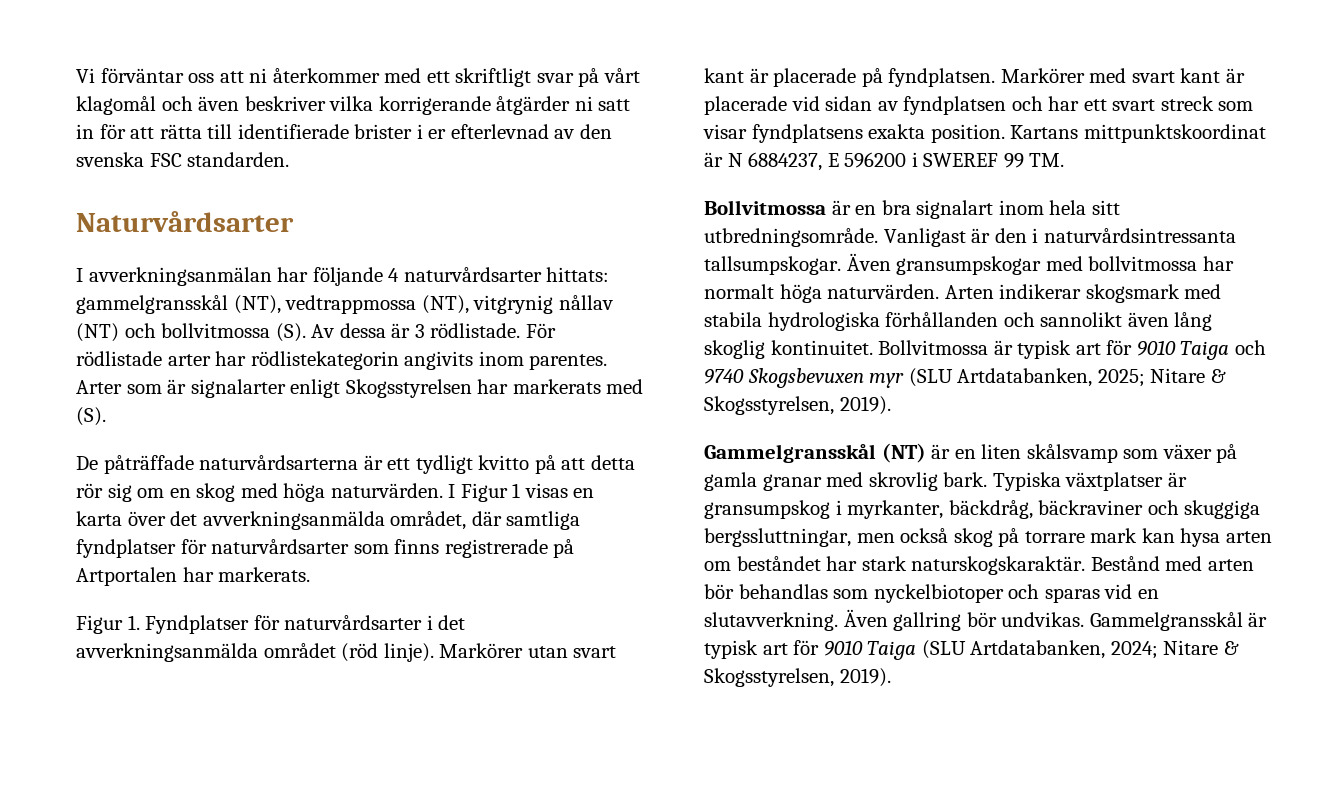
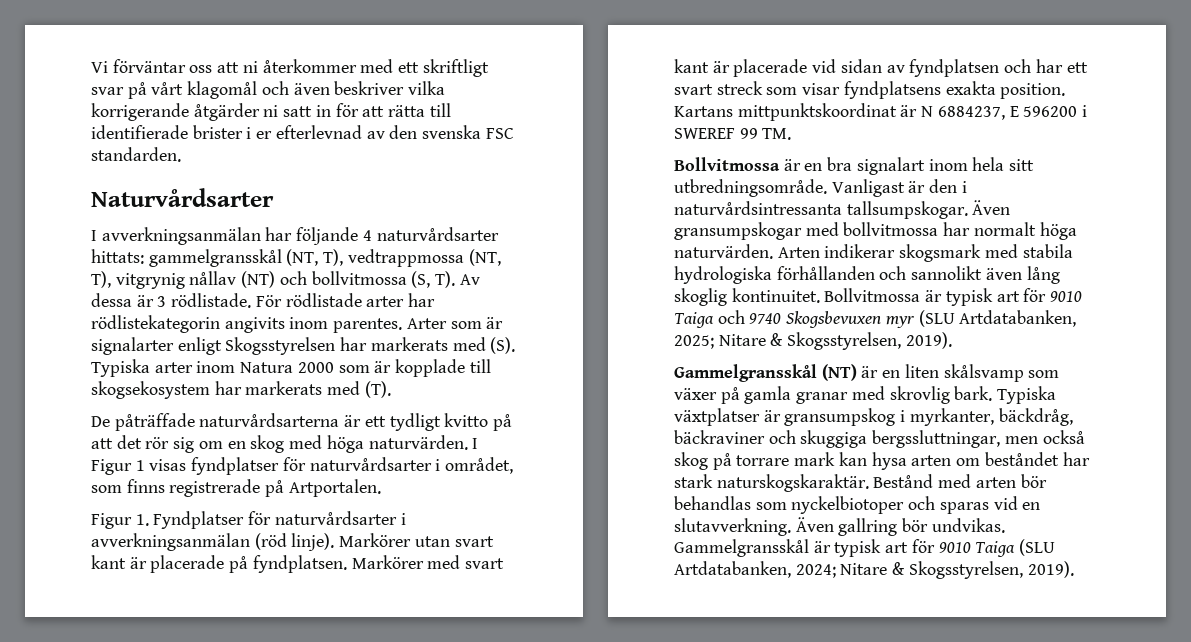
[233,295,469,314] (NT), vedtrappmossa (NT), -> [286,249,501,267] [91,271,111,288] (NT, T), vedtrappmossa (NT, T),
[275,323,306,342] (S). -> [411,271,456,288] (S, T).
(106, 416) none -> [91,359,491,377] [91,381,391,399] Typiska arter inom Natura 2000 som är kopplade till skogsekosystem har markerats med (T).
[590,455,635,470] detta -> [116,435,142,449] det
[573,488,595,498] [76,511,581,530] en karta över det avverkningsanmälda området, där samtliga -> (187, 465) none
(350, 546) none -> [435,457,514,474] i området,
[76,567,311,586] Artportalen har markerats. -> [288,479,381,497] Artportalen.
[438,615,466,630] [76,643,336,662] det avverkningsanmälda området -> [91,533,250,551] avverkningsanmälan

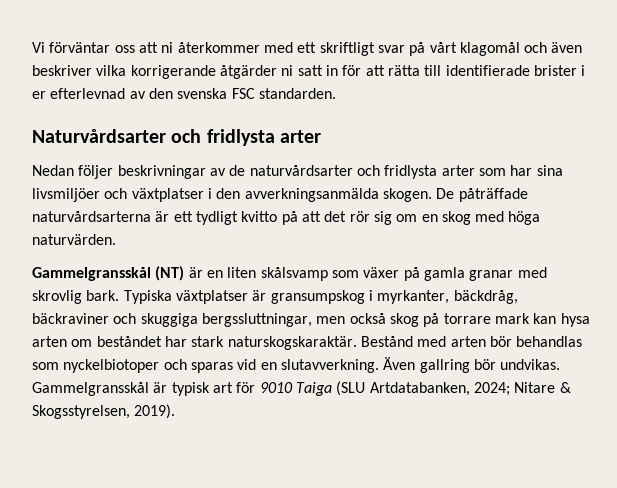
[91,227,499,245] [91,249,501,267] [91,271,480,289] [91,293,436,308] [91,315,504,333] [91,337,516,355] [91,359,491,377] [91,381,391,399] // I avverkningsanmälan har följande 4 naturvårdsarter hittats: gammelgransskål (NT, T), vedtrappmossa (NT, T), vitgrynig nållav (NT) och bollvitmossa (S, T). Av dessa är 3 rödlistade. För rödlistade arter har rödlistekategorin angivits inom parentes. Arter som är signalarter enligt Skogsstyrelsen har markerats med (S). Typiska arter inom Natura 2000 som är kopplade till skogsekosystem har markerats med (T). // -> [171,129,322,146] [32,165,563,179] [32,188,432,202] och fridlysta arter // Nedan följer beskrivningar av de naturvårdsarter och fridlysta arter som har sina livsmiljöer och växtplatser i den avverkningsanmälda skogen.
[472,438,479,449] [91,457,514,475] [91,479,381,497] [91,511,406,529] [91,533,494,551] [91,555,505,573] [674,59,1088,77] [674,81,1066,99] [674,103,1088,121] [674,128,792,140] [674,157,1035,175] [674,179,967,197] [674,200,1011,219] [674,222,1077,240] [674,244,1073,262] [674,266,1060,284] [674,288,1083,306] [674,310,1077,328] [674,332,952,350] I Figur 1 visas fyndplatser för naturvårdsarter i området, som finns registrerade på Artportalen. // Figur 1. Fyndplatser för naturvårdsarter i avverkningsanmälan (röd linje). Markörer utan svart kant är placerade på fyndplatsen. Markörer med svart kant är placerade vid sidan av fyndplatsen och har ett svart streck som visar fyndplatsens exakta position. Kartans mittpunktskoordinat är N 6884237, E 596200 i SWEREF 99 TM. // Bollvitmossa är en bra signalart inom hela sitt utbredningsområde. Vanligast är den i naturvårdsintressanta tallsumpskogar. Även gransumpskogar med bollvitmossa har normalt höga naturvärden. Arten indikerar skogsmark med stabila hydrologiska förhållanden och sannolikt även lång skoglig kontinuitet. Bollvitmossa är typisk art för 9010 Taiga och 9740 Skogsbevuxen myr (SLU Artdatabanken, 2025; Nitare & Skogsstyrelsen, 2019). -> (116, 239) none

